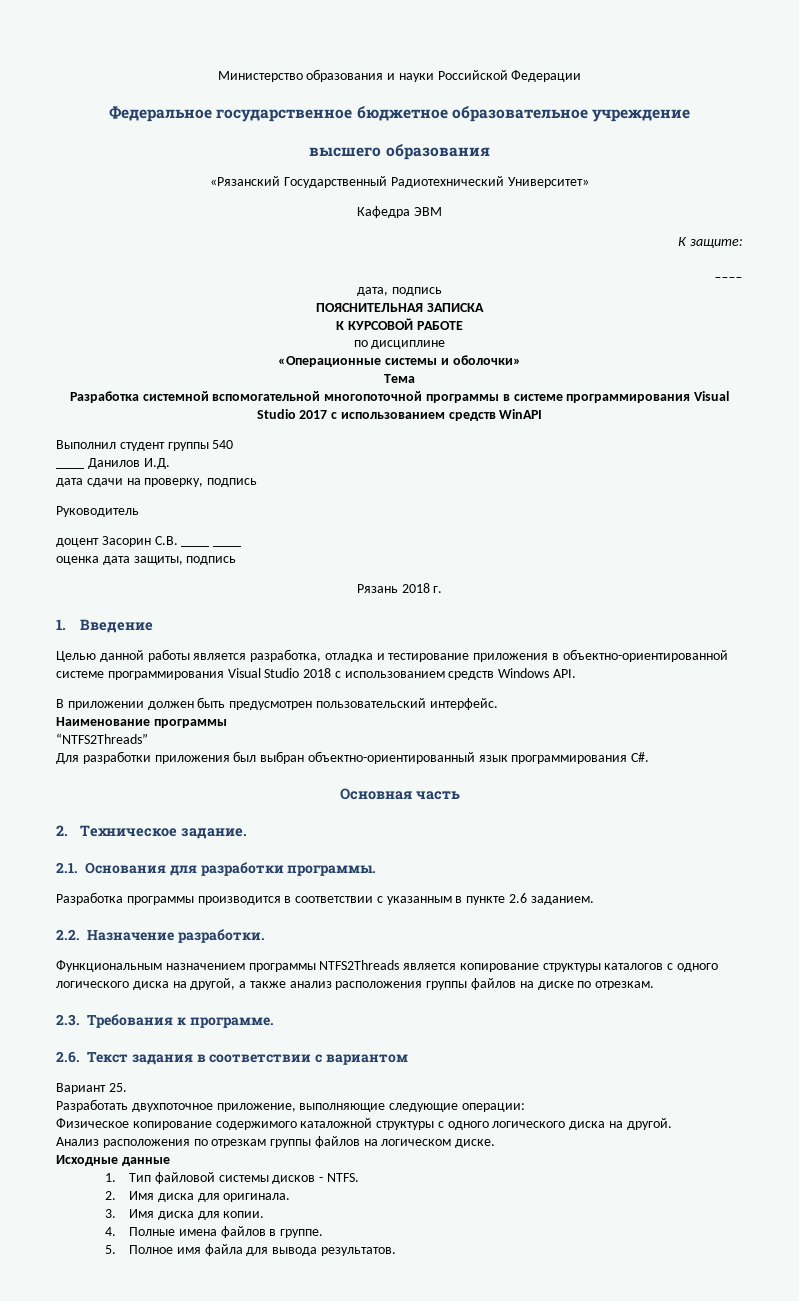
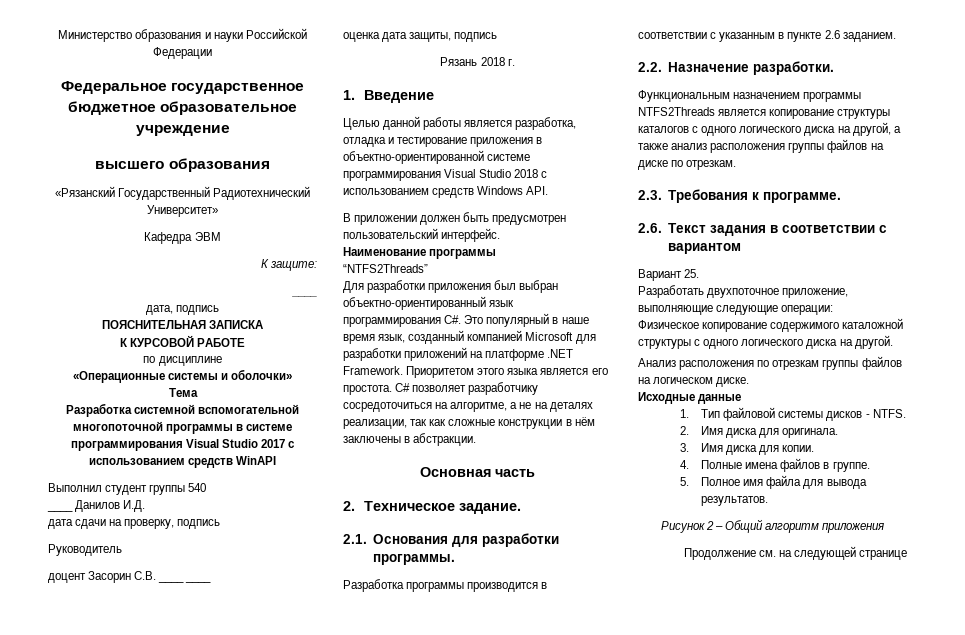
(650, 757) none -> [464,313,589,327] [343,330,596,344] [343,347,574,361] [343,366,608,378] [343,382,539,395] [343,402,593,412] [343,417,595,429] [343,433,477,446] Это популярный в наше время язык, созданный компанией Microsoft для разработки приложений на платформе .NET Framework. Приоритетом этого языка является его простота. C# позволяет разработчику сосредоточиться на алгоритме, а не на деталях реализации, так как сложные конструкции в нём заключены в абстракции.
(396, 1251) none -> [660,519,885,533] [683,546,907,560] // Рисунок 2 – Общий алгоритм приложения // Продолжение см. на следующей странице

